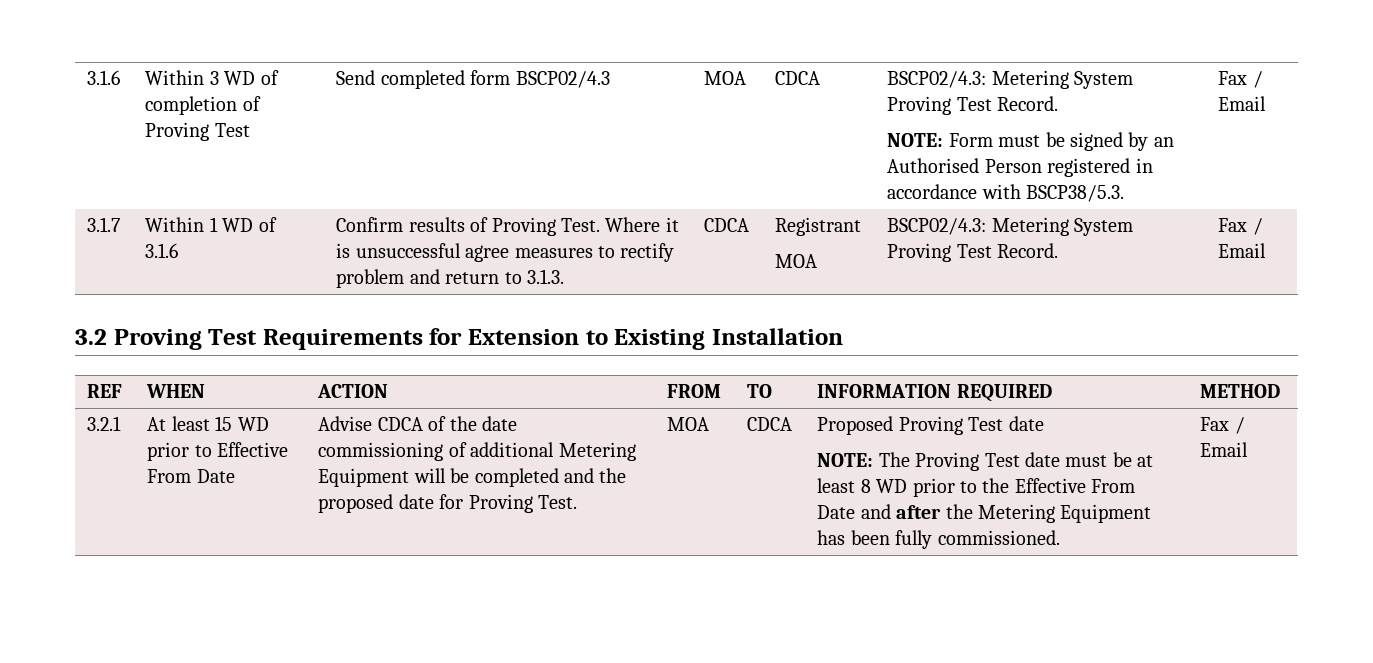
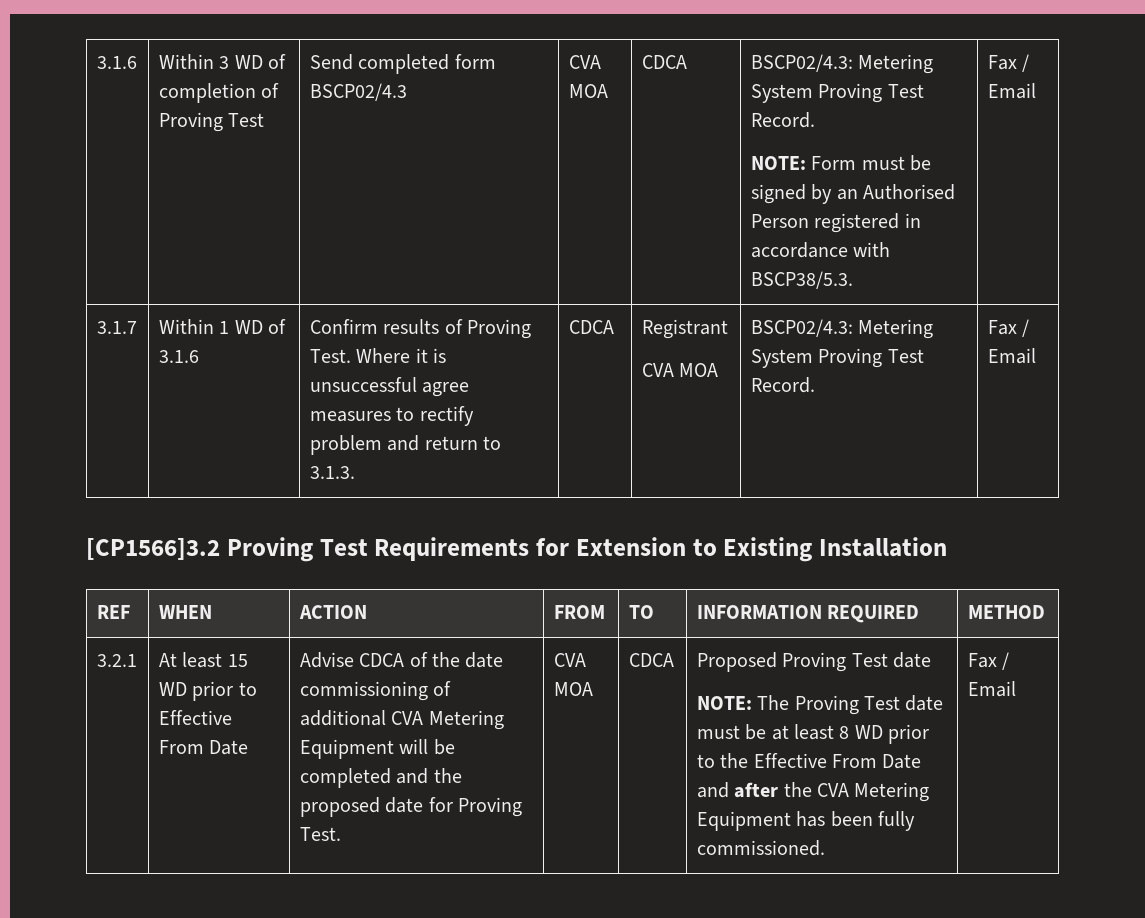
(610, 79) none -> [568,55,601,69] CVA
(862, 226) none -> [641,363,674,377] CVA
[75,329,107,345] 3.2 -> [86,538,220,560] [CP1566]3.2
(555, 449) none -> [391,711,424,725] CVA
(577, 502) none -> [553,653,586,667] CVA
(973, 511) none -> [817,783,850,797] CVA

